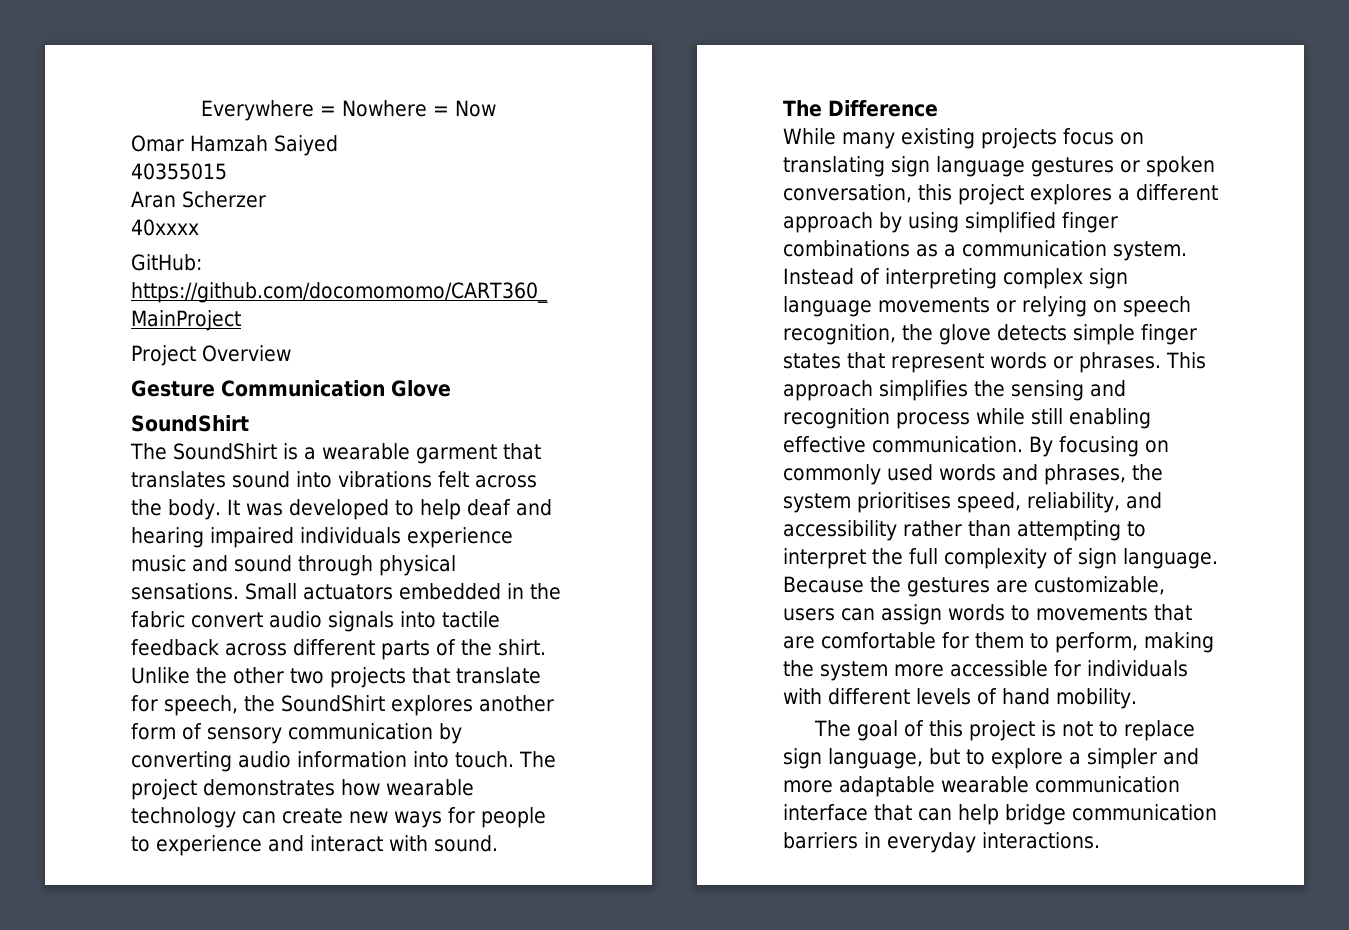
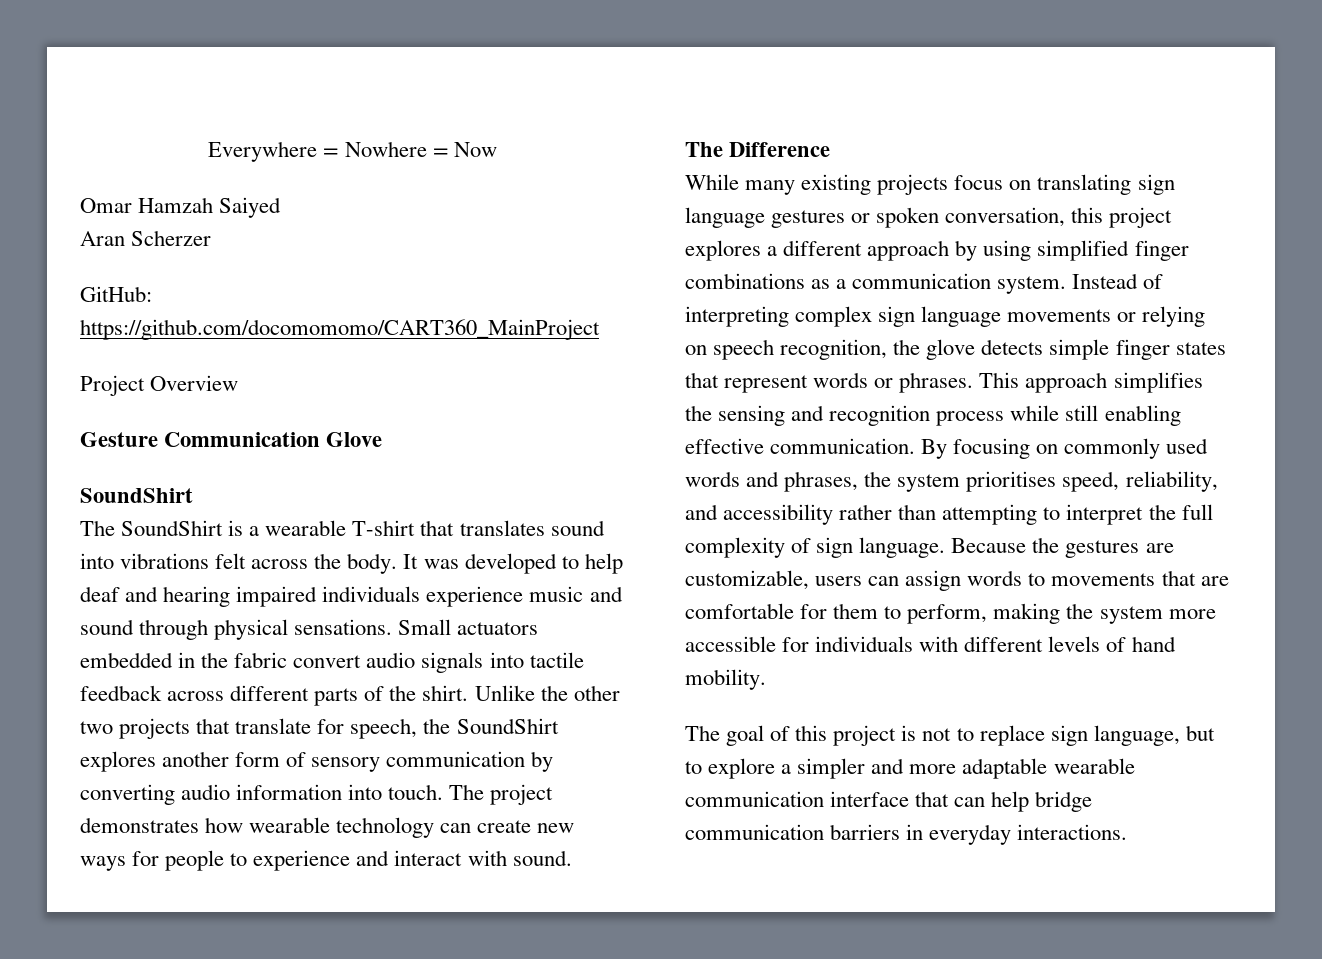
[131,163,227,180] // 40355015 -> (282, 207) none
[131,219,199,236] // 40xxxx -> (212, 238) none
[416,444,497,464] garment -> [352,520,416,536] T-shirt

